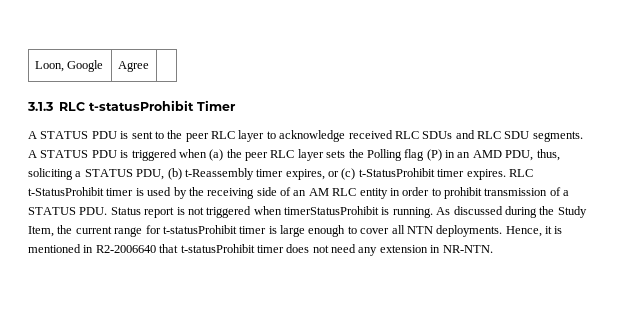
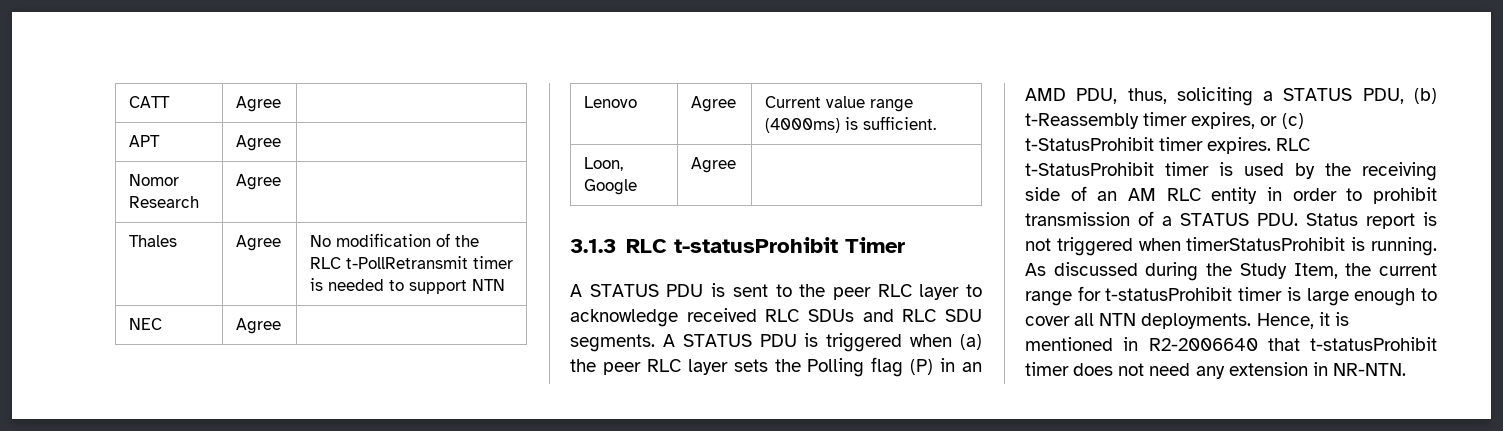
(34, 66) none -> [128,96,170,108] [235,96,281,112] [128,135,160,147] [235,135,281,151] [128,174,179,186] [128,196,199,208] [235,174,281,190] [128,235,177,247] [235,235,281,251] [309,233,479,247] [309,256,513,269] [309,278,505,294] [128,318,162,330] [235,318,281,334] [583,96,637,108] [690,96,736,112] [764,96,913,112] [764,116,936,133] CATT | Agree | // APT | Agree | // Nomor Research | Agree | // Thales | Agree | No modification of the RLC t-PollRetransmit timer is needed to support NTN // NEC | Agree | // Lenovo | Agree | Current value range (4000ms) is sufficient. //

